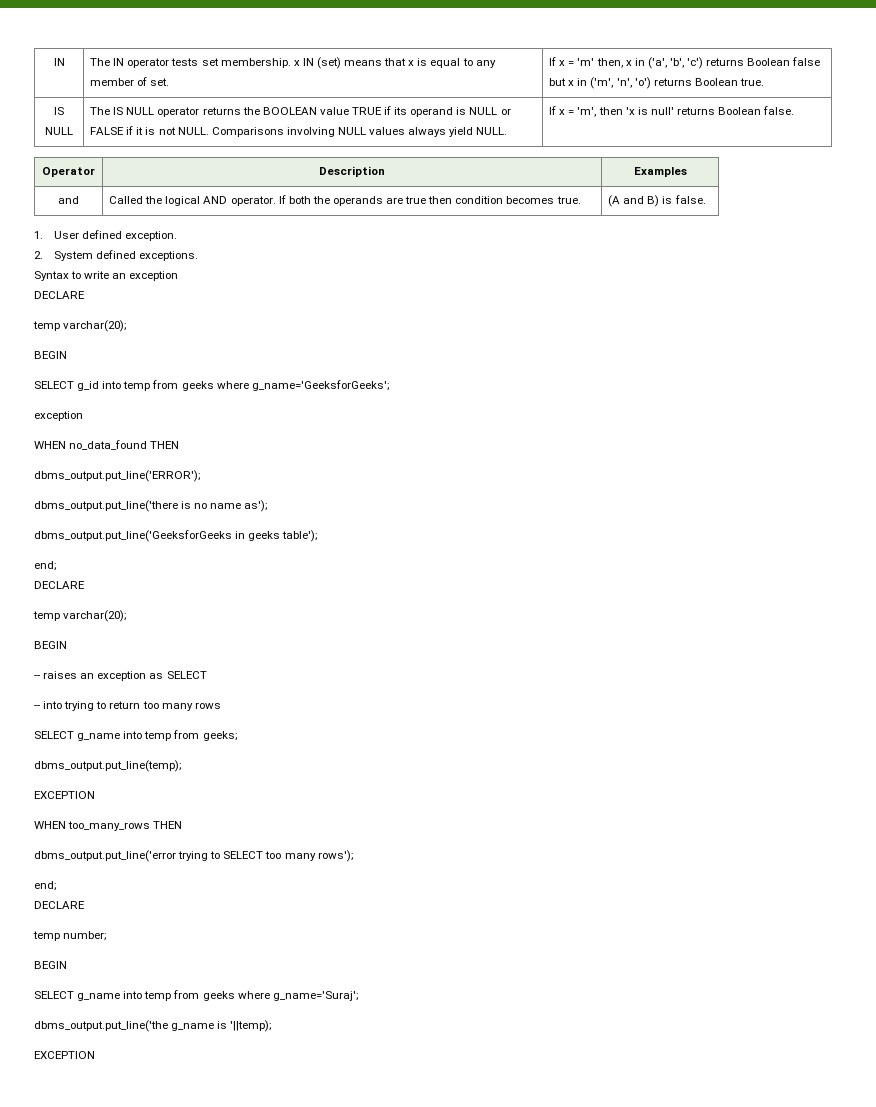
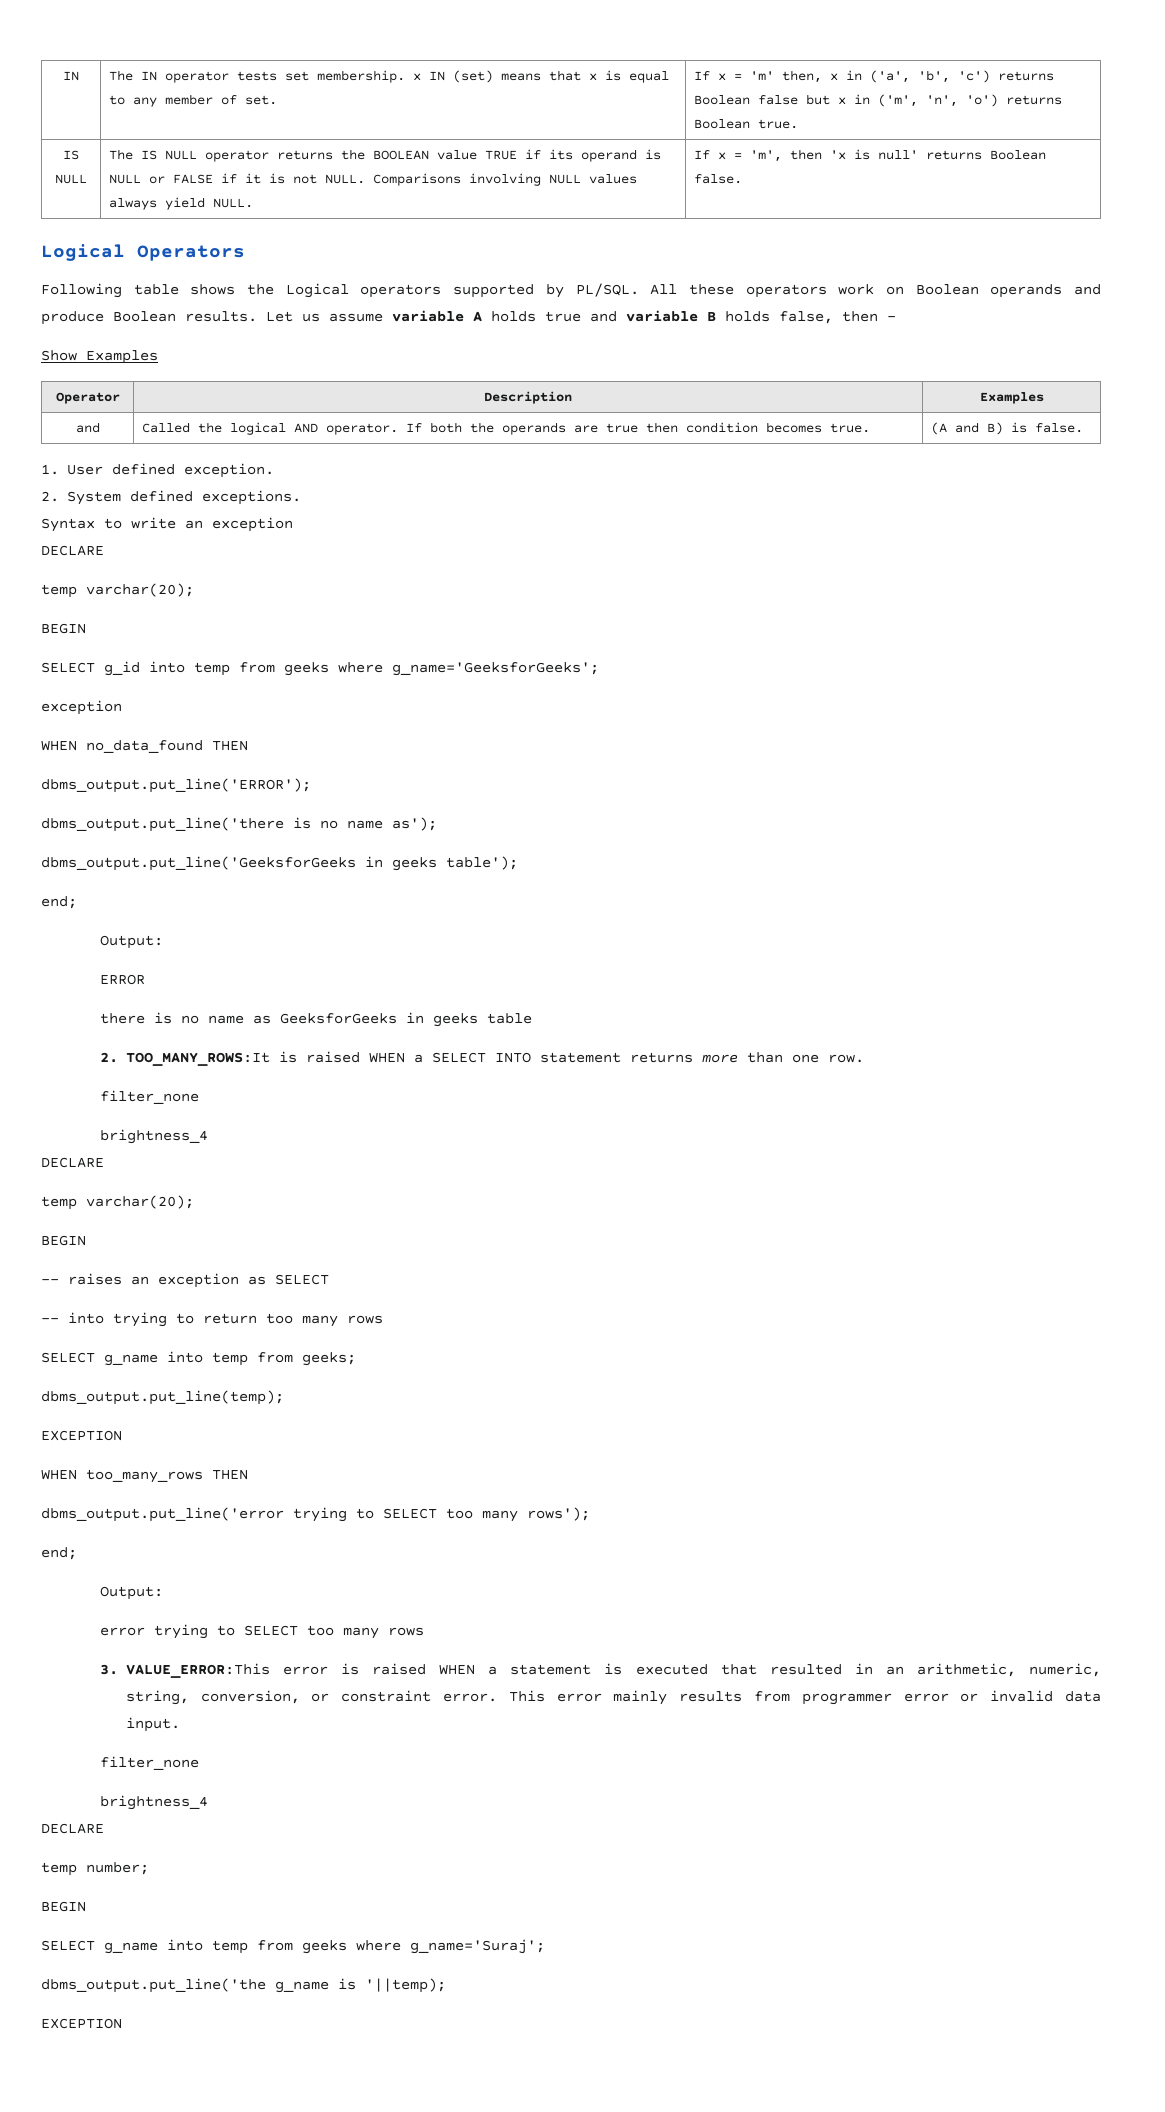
(795, 110) none -> [41,244,245,261] [41,283,1101,298] [41,310,896,325] [41,350,158,364] // Logical Operators // Following table shows the Logical operators supported by PL/SQL. All these operators work on Boolean operands and produce Boolean results. Let us assume variable A holds true and variable B holds false, then − // Show Examples
(57, 566) none -> [100,935,164,949] [100,974,146,985] [100,1012,533,1027] [100,1051,864,1066] [100,1090,200,1104] [100,1129,209,1144] // Output: // ERROR // there is no name as GeeksforGeeks in geeks table // 2. TOO_MANY_ROWS:It is raised WHEN a SELECT INTO statement returns more than one row. // filter_none // brightness_4
(57, 886) none -> [100,1586,164,1600] [100,1624,425,1639] [100,1663,1102,1678] [125,1690,1101,1705] [125,1717,180,1732] [100,1756,200,1770] [100,1795,209,1810] // Output: // error trying to SELECT too many rows // 3. VALUE_ERROR:This error is raised WHEN a statement is executed that resulted in an arithmetic, numeric, string, conversion, or constraint error. This error mainly results from programmer error or invalid data input. // filter_none // brightness_4

